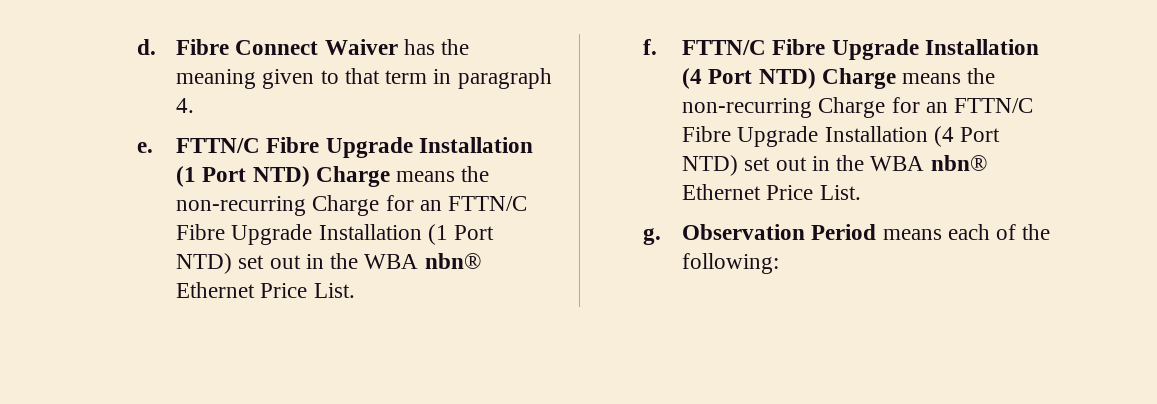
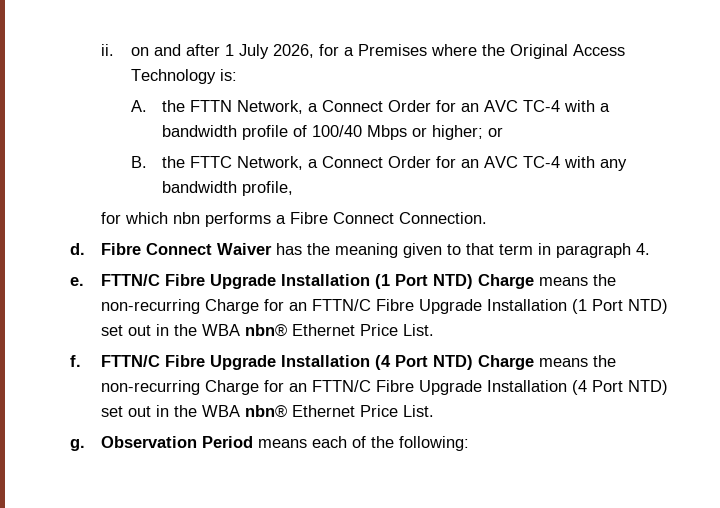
(137, 47) none -> [100,44,626,59] [131,69,238,84] [131,100,610,114] [161,125,503,140] [131,156,627,171] [161,181,293,196] [100,212,487,227] ii. on and after 1 July 2026, for a Premises where the Original Access Technology is: // A. the FTTN Network, a Connect Order for an AVC TC-4 with a bandwidth profile of 100/40 Mbps or higher; or // B. the FTTC Network, a Connect Order for an AVC TC-4 with any bandwidth profile, // for which nbn performs a Fibre Connect Connection. //

